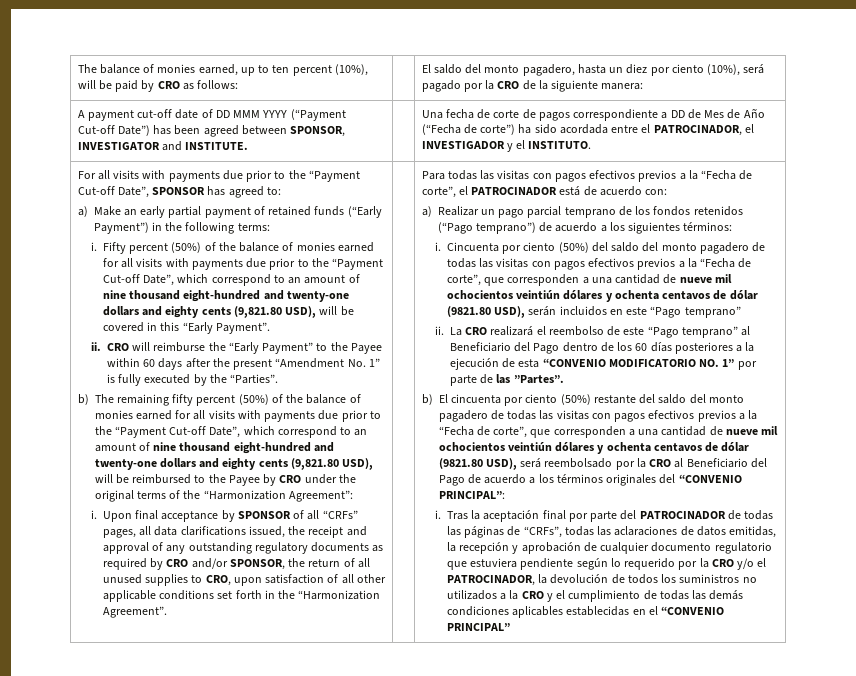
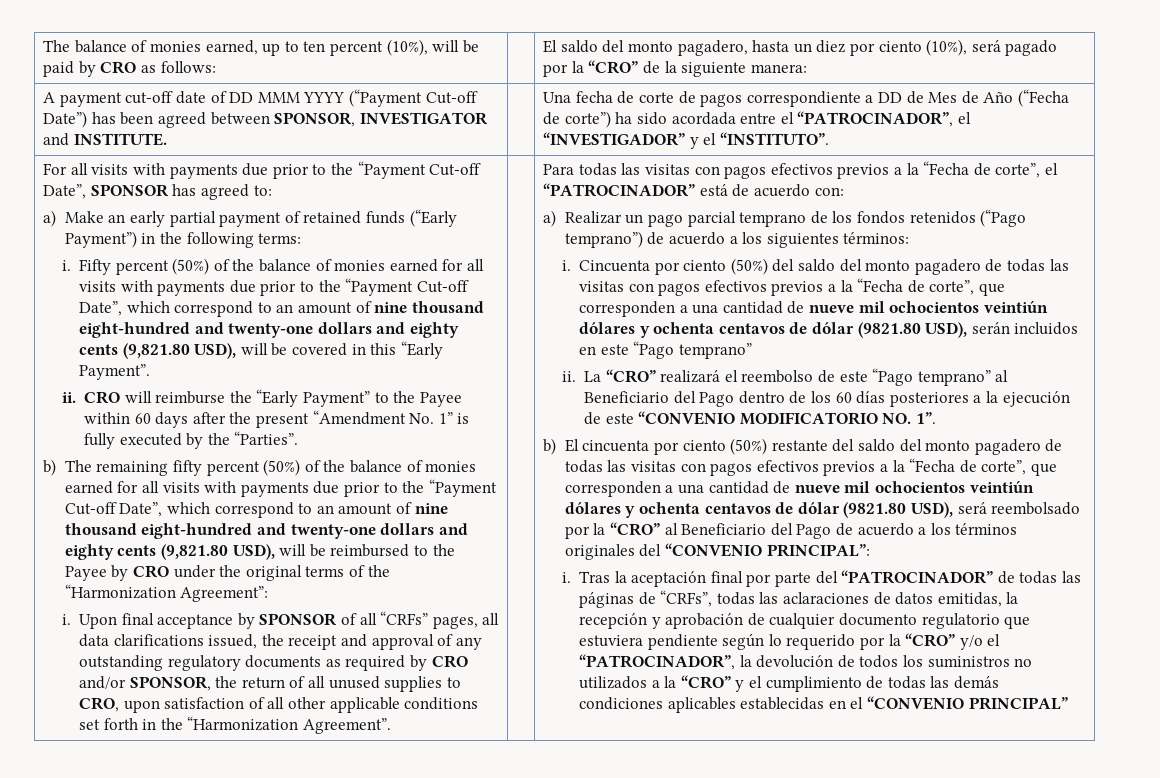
[497,81,520,89] CRO -> [588,60,639,74] “CRO”
[653,124,754,136] [421,140,592,152] PATROCINADOR, el INVESTIGADOR y el INSTITUTO. -> [797,111,972,127] [543,132,830,149] “PATROCINADOR”, el “INVESTIGADOR” y el “INSTITUTO”.
[471,187,558,195] PATROCINADOR -> [543,183,696,197] “PATROCINADOR”
[465,327,488,335] CRO -> [605,369,656,383] “CRO”
[518,359,540,368] esta -> [605,413,634,424] este
[722,359,757,370] [449,374,564,386] 1” por parte de las ”Partes”. -> [916,412,937,424] 1”.
[649,459,672,467] CRO -> [609,522,660,536] “CRO”
[639,511,726,519] PATROCINADOR -> [841,570,994,584] “PATROCINADOR”
[711,559,734,567] CRO -> [905,633,956,647] “CRO”
[446,575,535,586] PATROCINADOR, -> [579,654,736,670] “PATROCINADOR”,
[521,591,544,599] CRO -> [680,675,731,689] “CRO”

